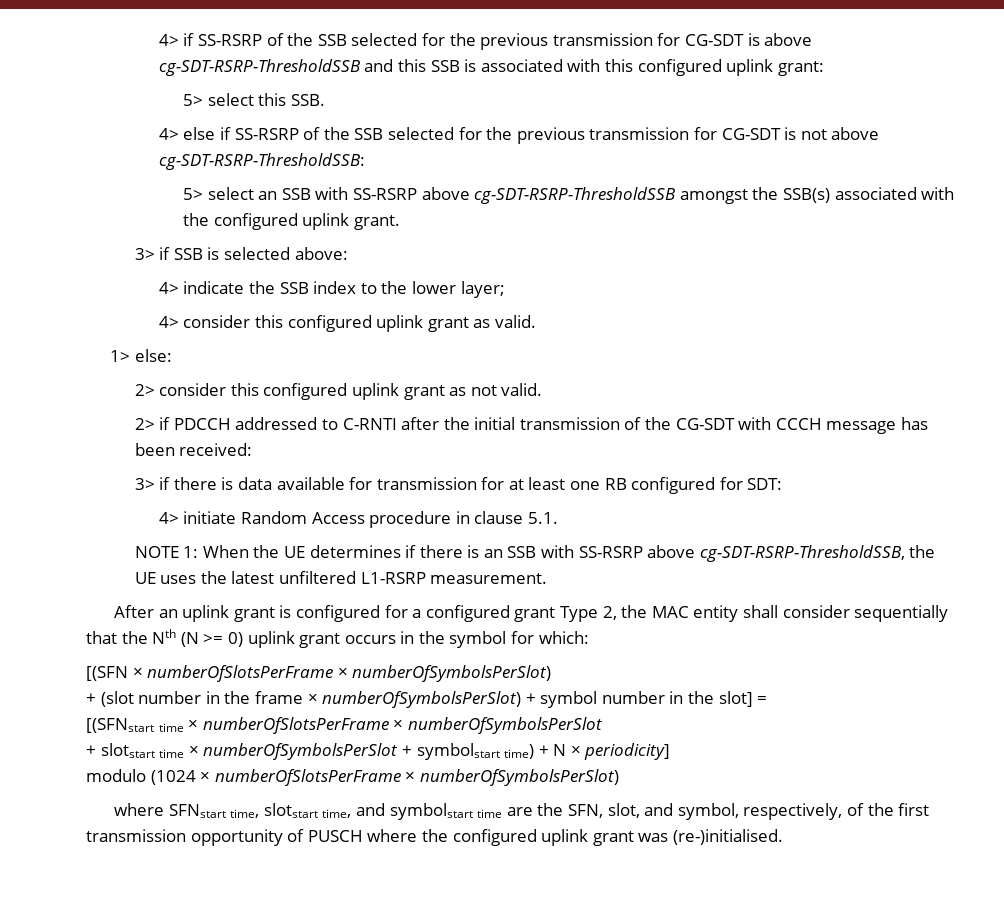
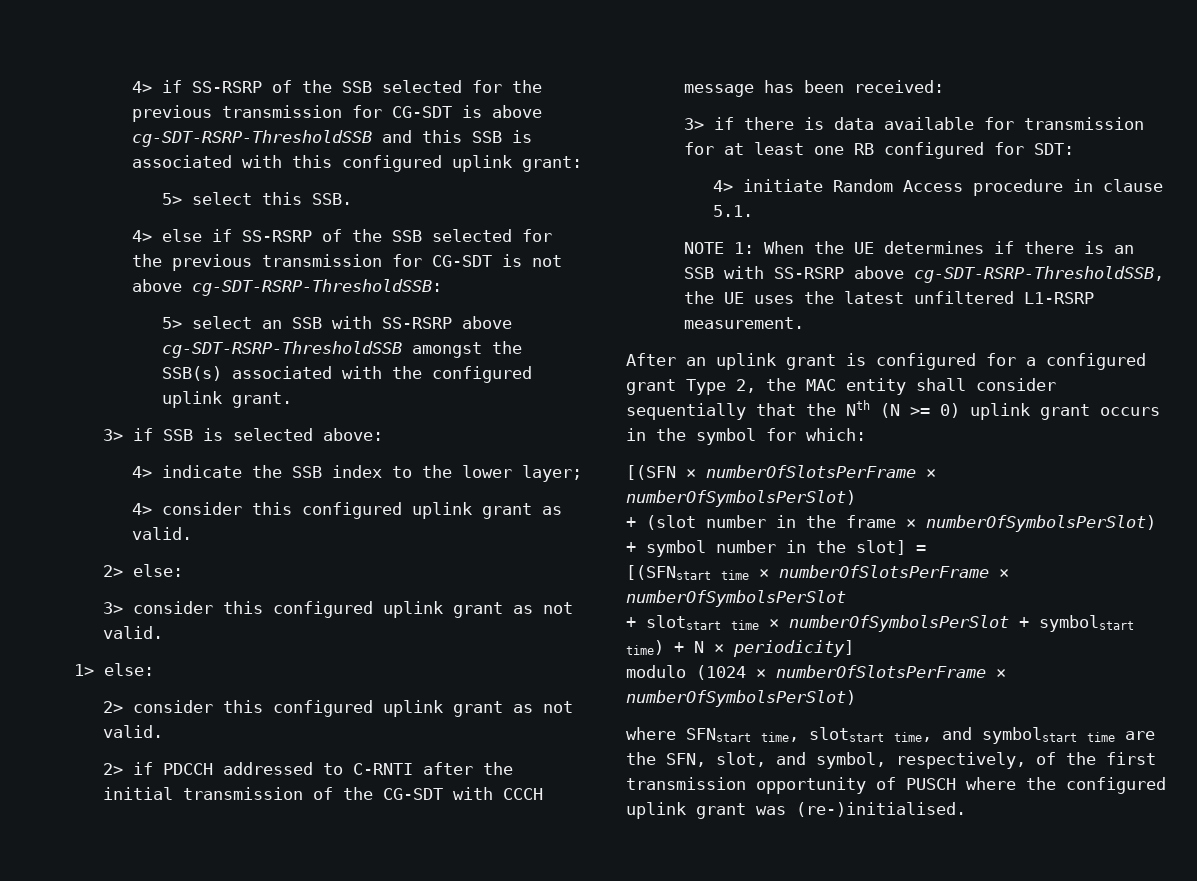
(536, 321) none -> [103,564,184,577] [103,601,574,618] [103,626,164,639] // 2> else: // 3> consider this configured uplink grant as not valid.

